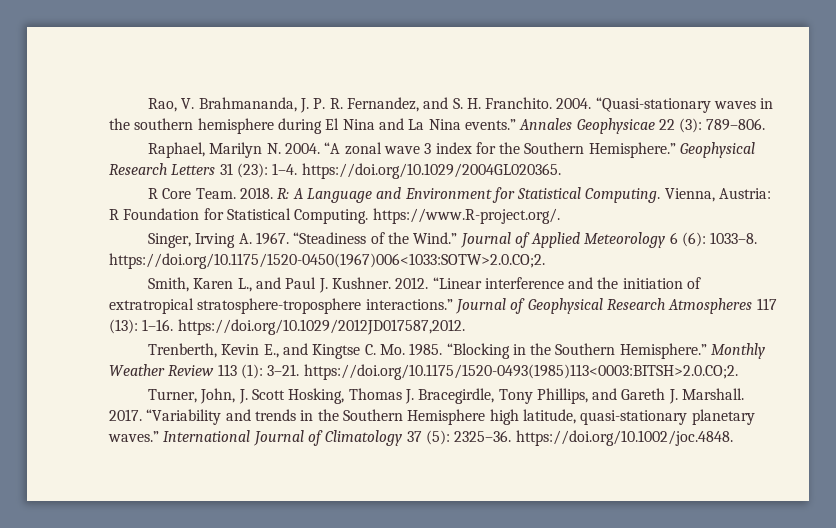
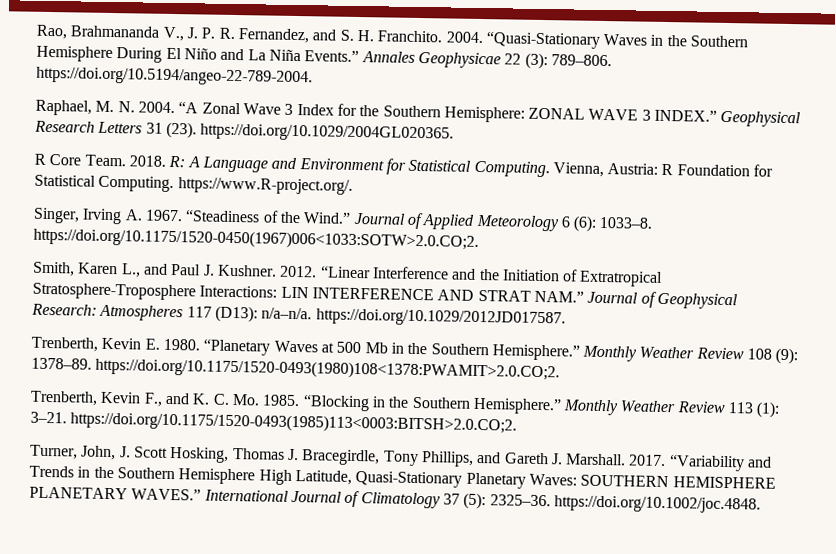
[181,97,297,112] V. Brahmananda, -> [70,25,185,42] Brahmananda V.,
[595,97,774,113] [109,118,516,134] “Quasi-stationary waves in the southern hemisphere during El Nina and La Nina events.” -> [485,31,749,49] [36,45,360,63] “Quasi-Stationary Waves in the Southern Hemisphere During El Niño and La Niña Events.”
(766, 124) none -> [36,66,313,87] https://doi.org/10.5194/angeo-22-789-2004.
[209,142,263,158] Marilyn -> [95,100,115,113] M.
[344,142,676,158] zonal wave 3 index for the Southern Hemisphere.” -> [201,102,718,123] Zonal Wave 3 Index for the Southern Hemisphere: ZONAL WAVE 3 INDEX.”
[236,163,298,178] (23): 1–4. -> [165,121,197,139] (23).
[484,277,564,289] interference -> [371,266,449,280] Interference
[622,277,702,289] [109,298,453,314] initiation of extratropical stratosphere-troposphere interactions.” -> [501,269,664,287] [32,282,584,303] Initiation of Extratropical Stratosphere-Troposphere Interactions: LIN INTERFERENCE AND STRAT NAM.”
[606,298,665,310] Research -> [31,303,97,316] Research:
[109,319,465,335] [147,343,361,359] (13): 1–16. https://doi.org/10.1029/2012JD017587,2012. // Trenberth, Kevin E., and Kingtse -> [214,305,566,328] [31,336,799,365] [31,357,561,382] [30,390,211,407] (D13): n/a–n/a. https://doi.org/10.1029/2012JD017587. // Trenberth, Kevin E. 1980. “Planetary Waves at 500 Mb in the Southern Hemisphere.” Monthly Weather Review 108 (9): 1378–89. https://doi.org/10.1175/1520-0493(1980)108<1378:PWAMIT>2.0.CO;2. // Trenberth, Kevin F., and K.
[254,409,755,425] [108,431,159,442] trends in the Southern Hemisphere high latitude, quasi-stationary planetary waves.” -> [29,465,776,489] [29,486,202,501] Trends in the Southern Hemisphere High Latitude, Quasi-Stationary Planetary Waves: SOUTHERN HEMISPHERE PLANETARY WAVES.”

